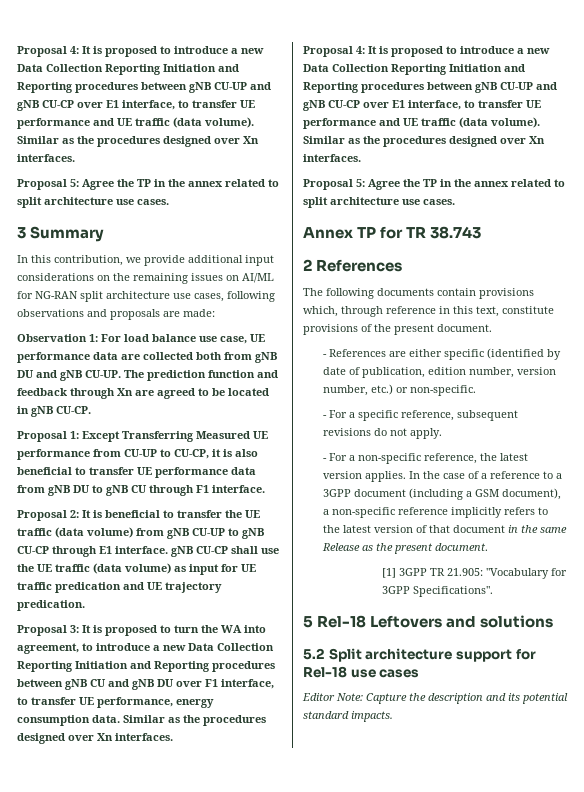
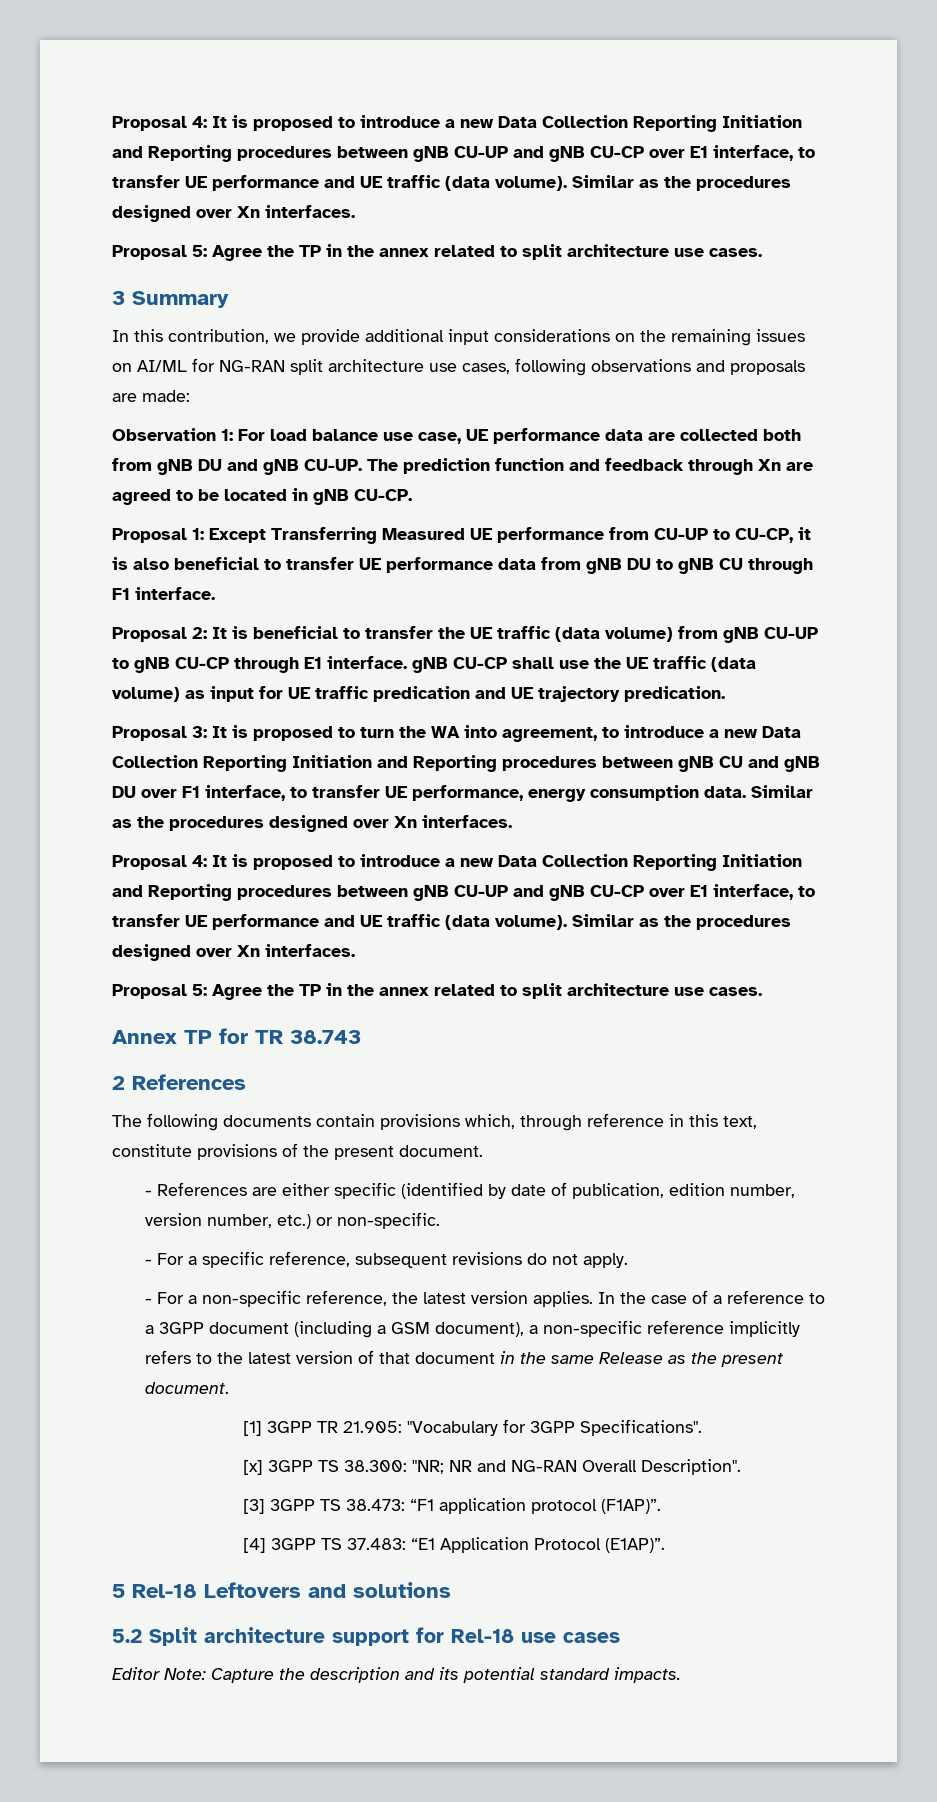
(494, 591) none -> [243,1459,742,1475] [243,1498,662,1514] [243,1537,666,1553] // [x] 3GPP TS 38.300: "NR; NR and NG-RAN Overall Description". // [3] 3GPP TS 38.473: “F1 application protocol (F1AP)”. // [4] 3GPP TS 37.483: “E1 Application Protocol (E1AP)”.

